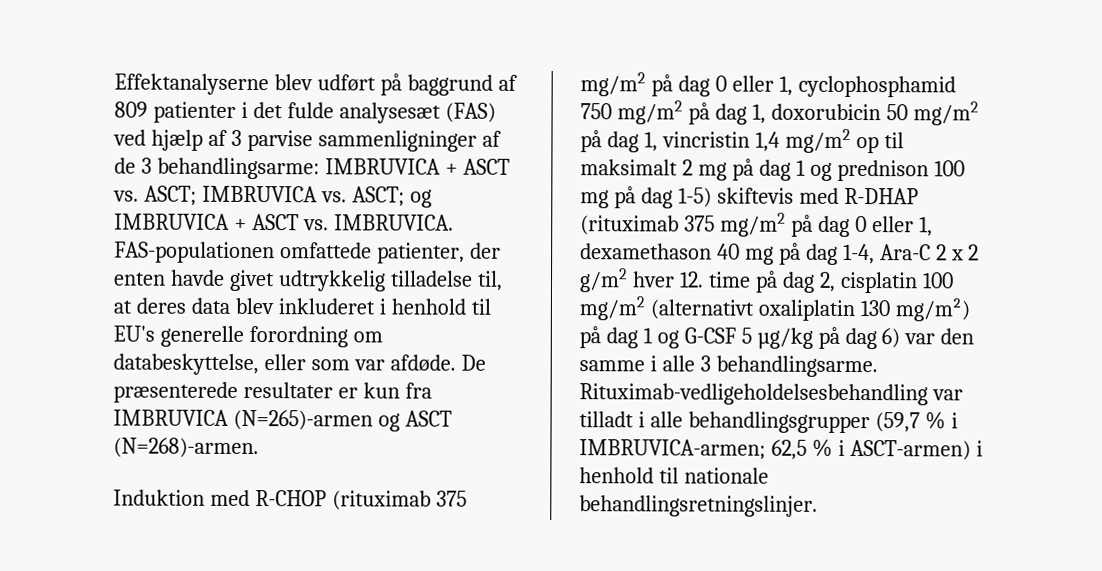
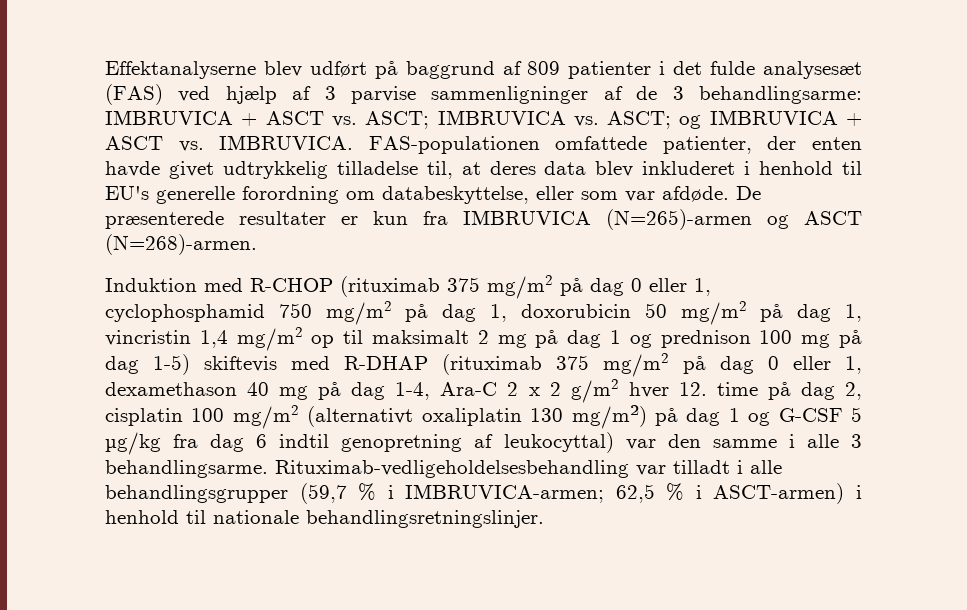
[817,326,901,350] på dag 6) -> [173,432,614,453] fra dag 6 indtil genopretning af leukocyttal)

